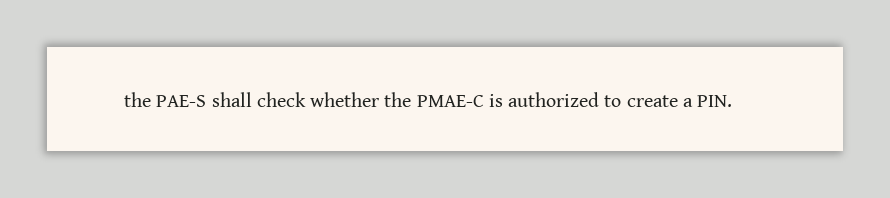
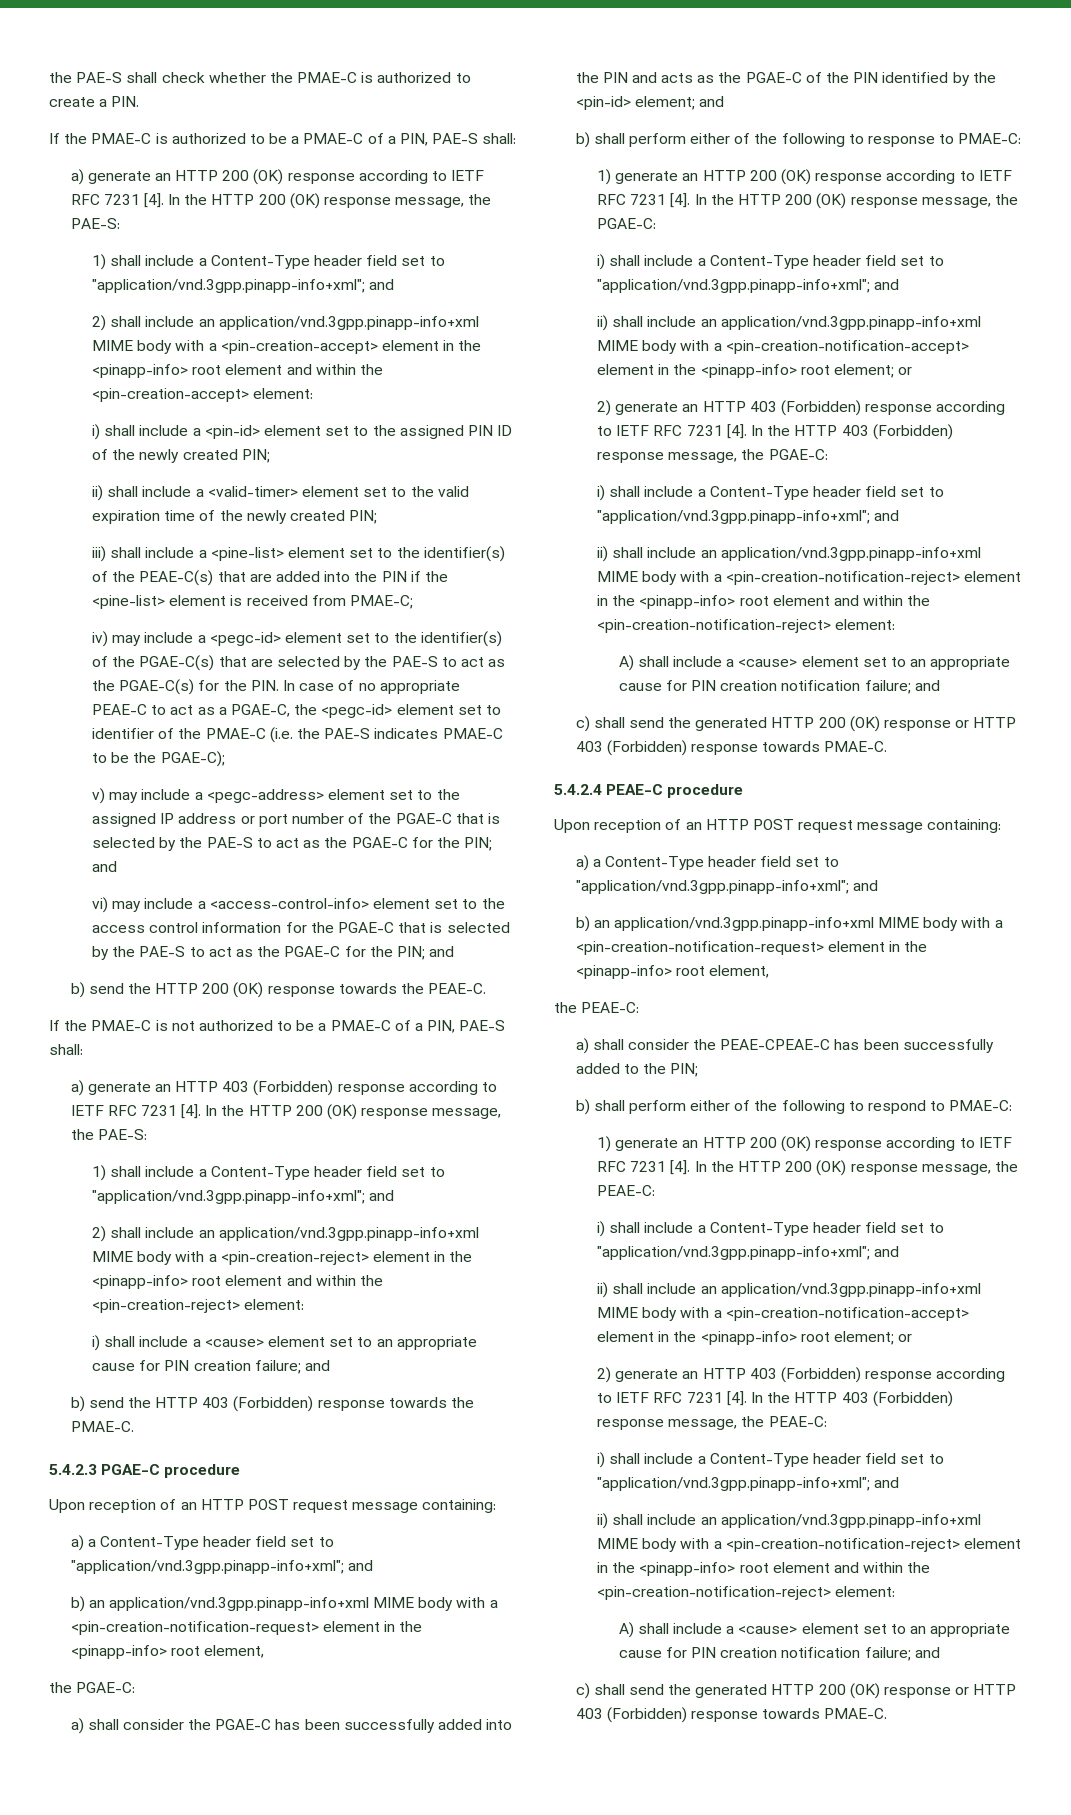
(733, 101) none -> [49,133,517,146] [70,169,485,185] [70,193,492,209] [70,218,120,229] [92,254,445,270] [92,279,395,293] [92,315,479,331] [92,340,482,354] [92,364,384,378] [92,388,314,402] [92,424,513,440] [92,449,270,463] [92,485,469,501] [92,510,378,524] [92,546,505,562] [92,570,448,586] [92,595,414,609] [92,631,502,647] [92,655,506,671] [92,679,460,695] [92,704,501,718] [92,727,503,743] [92,751,225,767] [92,788,460,804] [92,813,500,827] [92,837,493,851] [92,861,118,872] [92,897,505,913] [92,922,510,933] [92,946,455,960] [70,982,487,998] [49,1020,506,1033] [49,1044,83,1055] [70,1080,498,1096] [70,1104,502,1120] [70,1129,147,1140] [92,1165,445,1181] [92,1190,395,1204] [92,1226,479,1242] [92,1251,473,1265] [92,1275,384,1289] [92,1299,305,1313] [92,1335,477,1351] [92,1360,331,1374] [70,1396,475,1412] [70,1421,134,1432] [49,1464,241,1478] [49,1499,497,1513] [70,1535,334,1551] [70,1560,373,1574] [70,1596,498,1612] [70,1621,423,1635] [70,1645,264,1659] [49,1682,136,1693] [70,1718,513,1734] [575,72,996,86] [575,96,724,110] [575,132,1022,148] [597,169,1012,185] [597,193,1018,209] [597,218,657,229] [597,254,944,270] [597,279,900,293] [597,315,981,331] [597,340,969,354] [597,364,913,378] [597,400,1006,416] [597,424,953,440] [597,449,828,463] [597,485,944,501] [597,510,900,524] [597,546,981,562] [597,571,1022,585] [597,595,931,609] [597,619,896,633] [618,655,1011,671] [618,680,940,694] [575,716,1017,732] [575,740,888,756] [554,784,744,798] [554,819,1002,833] [575,855,839,871] [575,880,878,894] [575,916,1003,932] [575,941,928,955] [575,965,769,979] [554,1002,640,1013] [575,1038,994,1054] [575,1063,699,1077] [575,1099,1013,1115] [597,1136,1012,1152] [597,1160,1018,1176] [597,1185,656,1196] [597,1221,944,1237] [597,1246,900,1260] [597,1282,981,1298] [597,1307,969,1321] [597,1331,913,1345] [597,1367,1006,1383] [597,1391,953,1407] [597,1416,827,1430] [597,1452,944,1468] [597,1477,900,1491] [597,1513,981,1529] [597,1538,1022,1552] [597,1562,931,1576] [597,1586,896,1600] [618,1622,1011,1638] [618,1647,940,1661] [575,1683,1017,1699] [575,1707,888,1723] // If the PMAE-C is authorized to be a PMAE-C of a PIN, PAE-S shall: // a) generate an HTTP 200 (OK) response according to IETF RFC 7231 [4]. In the HTTP 200 (OK) response message, the PAE-S: // 1) shall include a Content-Type header field set to "application/vnd.3gpp.pinapp-info+xml"; and // 2) shall include an application/vnd.3gpp.pinapp-info+xml MIME body with a <pin-creation-accept> element in the <pinapp-info> root element and within the <pin-creation-accept> element: // i) shall include a <pin-id> element set to the assigned PIN ID of the newly created PIN; // ii) shall include a <valid-timer> element set to the valid expiration time of the newly created PIN; // iii) shall include a <pine-list> element set to the identifier(s) of the PEAE-C(s) that are added into the PIN if the <pine-list> element is received from PMAE-C; // iv) may include a <pegc-id> element set to the identifier(s) of the PGAE-C(s) that are selected by the PAE-S to act as the PGAE-C(s) for the PIN. In case of no appropriate PEAE-C to act as a PGAE-C, the <pegc-id> element set to identifier of the PMAE-C (i.e. the PAE-S indicates PMAE-C to be the PGAE-C); // v) may include a <pegc-address> element set to the assigned IP address or port number of the PGAE-C that is selected by the PAE-S to act as the PGAE-C for the PIN; and // vi) may include a <access-control-info> element set to the access control information for the PGAE-C that is selected by the PAE-S to act as the PGAE-C for the PIN; and // b) send the HTTP 200 (OK) response towards the PEAE-C. // If the PMAE-C is not authorized to be a PMAE-C of a PIN, PAE-S shall: // a) generate an HTTP 403 (Forbidden) response according to IETF RFC 7231 [4]. In the HTTP 200 (OK) response message, the PAE-S: // 1) shall include a Content-Type header field set to "application/vnd.3gpp.pinapp-info+xml"; and // 2) shall include an application/vnd.3gpp.pinapp-info+xml MIME body with a <pin-creation-reject> element in the <pinapp-info> root element and within the <pin-creation-reject> element: // i) shall include a <cause> element set to an appropriate cause for PIN creation failure; and // b) send the HTTP 403 (Forbidden) response towards the PMAE-C. // 5.4.2.3 PGAE-C procedure // Upon reception of an HTTP POST request message containing: // a) a Content-Type header field set to "application/vnd.3gpp.pinapp-info+xml"; and // b) an application/vnd.3gpp.pinapp-info+xml MIME body with a <pin-creation-notification-request> element in the <pinapp-info> root element, // the PGAE-C: // a) shall consider the PGAE-C has been successfully added into the PIN and acts as the PGAE-C of the PIN identified by the <pin-id> element; and // b) shall perform either of the following to response to PMAE-C: // 1) generate an HTTP 200 (OK) response according to IETF RFC 7231 [4]. In the HTTP 200 (OK) response message, the PGAE-C: // i) shall include a Content-Type header field set to "application/vnd.3gpp.pinapp-info+xml"; and // ii) shall include an application/vnd.3gpp.pinapp-info+xml MIME body with a <pin-creation-notification-accept> element in the <pinapp-info> root element; or // 2) generate an HTTP 403 (Forbidden) response according to IETF RFC 7231 [4]. In the HTTP 403 (Forbidden) response message, the PGAE-C: // i) shall include a Content-Type header field set to "application/vnd.3gpp.pinapp-info+xml"; and // ii) shall include an application/vnd.3gpp.pinapp-info+xml MIME body with a <pin-creation-notification-reject> element in the <pinapp-info> root element and within the <pin-creation-notification-reject> element: // A) shall include a <cause> element set to an appropriate cause for PIN creation notification failure; and // c) shall send the generated HTTP 200 (OK) response or HTTP 403 (Forbidden) response towards PMAE-C. // 5.4.2.4 PEAE-C procedure // Upon reception of an HTTP POST request message containing: // a) a Content-Type header field set to "application/vnd.3gpp.pinapp-info+xml"; and // b) an application/vnd.3gpp.pinapp-info+xml MIME body with a <pin-creation-notification-request> element in the <pinapp-info> root element, // the PEAE-C: // a) shall consider the PEAE-CPEAE-C has been successfully added to the PIN; // b) shall perform either of the following to respond to PMAE-C: // 1) generate an HTTP 200 (OK) response according to IETF RFC 7231 [4]. In the HTTP 200 (OK) response message, the PEAE-C: // i) shall include a Content-Type header field set to "application/vnd.3gpp.pinapp-info+xml"; and // ii) shall include an application/vnd.3gpp.pinapp-info+xml MIME body with a <pin-creation-notification-accept> element in the <pinapp-info> root element; or // 2) generate an HTTP 403 (Forbidden) response according to IETF RFC 7231 [4]. In the HTTP 403 (Forbidden) response message, the PEAE-C: // i) shall include a Content-Type header field set to "application/vnd.3gpp.pinapp-info+xml"; and // ii) shall include an application/vnd.3gpp.pinapp-info+xml MIME body with a <pin-creation-notification-reject> element in the <pinapp-info> root element and within the <pin-creation-notification-reject> element: // A) shall include a <cause> element set to an appropriate cause for PIN creation notification failure; and // c) shall send the generated HTTP 200 (OK) response or HTTP 403 (Forbidden) response towards PMAE-C.

